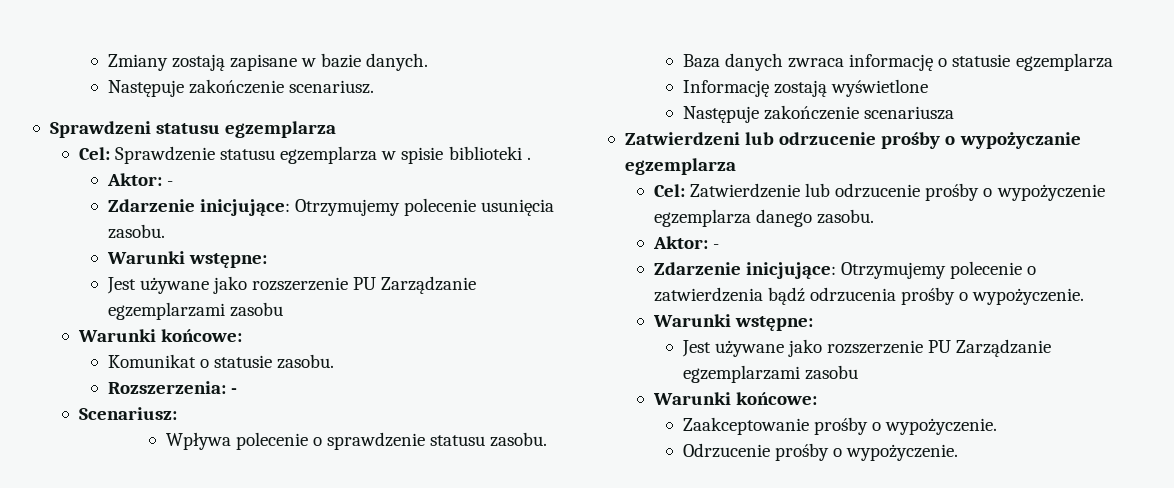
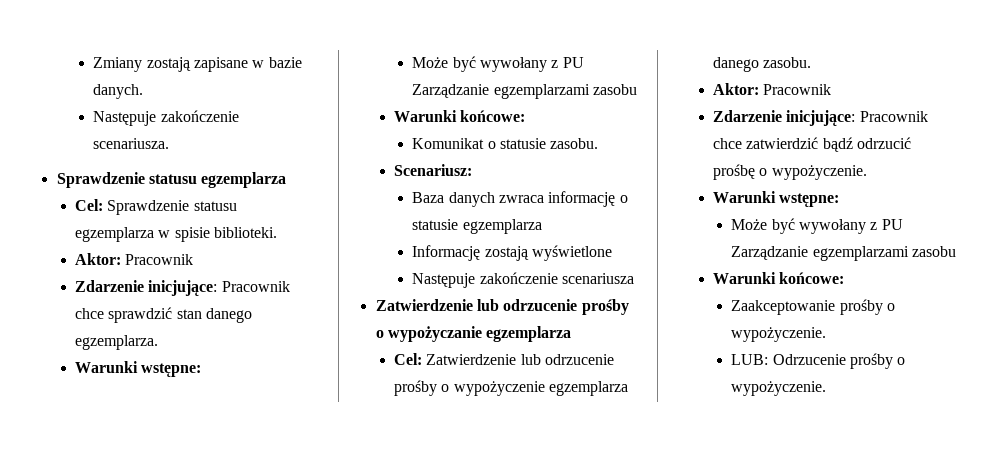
[289,80,375,94] [49,121,151,138] scenariusz. // Sprawdzeni -> [93,138,170,149] [56,172,145,188] scenariusza. // Sprawdzenie
[448,146,531,160] [106,173,173,186] [107,198,555,216] [107,224,165,239] [106,251,267,268] [106,276,349,294] biblioteki . // Aktor: - // Zdarzenie inicjujące: Otrzymujemy polecenie usunięcia zasobu. // Warunki wstępne: // Jest używane jako rozszerzenie -> [213,227,277,238] [74,253,194,265] [74,280,290,296] [74,307,252,323] [74,335,158,350] [74,361,202,377] [412,56,559,72] biblioteki. // Aktor: Pracownik // Zdarzenie inicjujące: Pracownik chce sprawdzić stan danego egzemplarza. // Warunki wstępne: // Może być wywołany z
[107,381,237,394] // Rozszerzenia: - -> (599, 143) none
[165,432,548,450] // Wpływa polecenie o sprawdzenie statusu zasobu. -> (472, 170) none
[624,132,740,145] Zatwierdzeni -> [375,299,473,311] Zatwierdzenie
[712,244,719,249] [653,261,1037,279] [653,287,956,305] - // Zdarzenie inicjujące: Otrzymujemy polecenie o zatwierdzenia bądź odrzucenia prośby -> [763,84,832,95] [712,110,928,126] [712,137,911,152] [712,164,755,180] Pracownik // Zdarzenie inicjujące: Pracownik chce zatwierdzić bądź odrzucić prośbę
[681,339,924,357] Jest używane jako rozszerzenie -> [731,218,878,234] Może być wywołany z
(998, 426) none -> [731,354,769,365] LUB:

